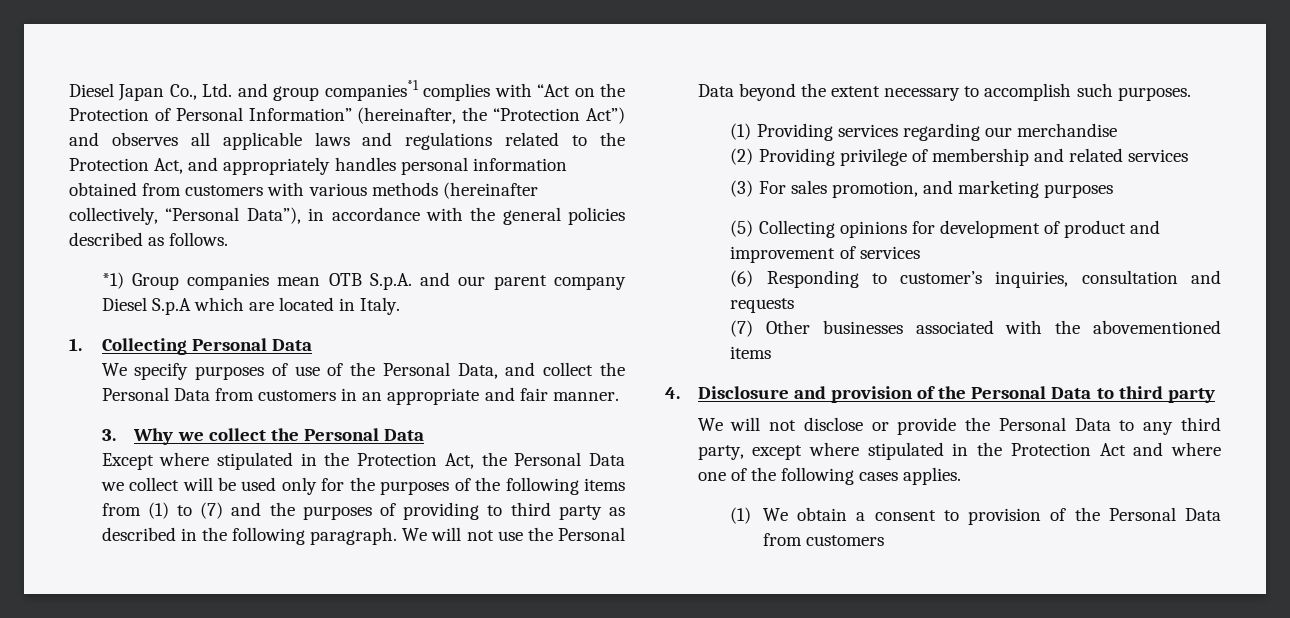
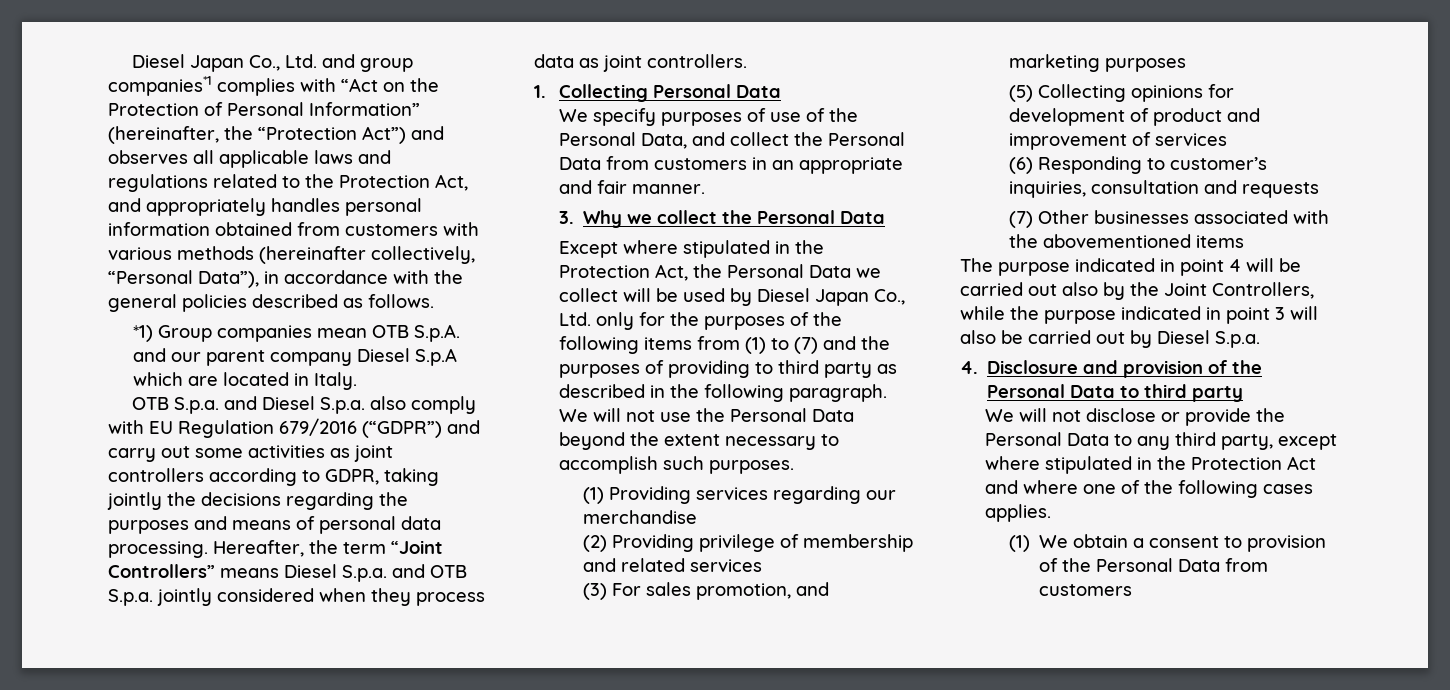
(401, 306) none -> [132,396,477,414] [108,418,480,438] [108,445,393,462] [108,468,439,486] [107,492,408,510] [108,516,441,534] [108,540,443,558] [108,564,467,582] [108,588,485,606] [534,54,747,72] // OTB S.p.a. and Diesel S.p.a. also comply with EU Regulation 679/2016 (“GDPR”) and carry out some activities as joint controllers according to GDPR, taking jointly the decisions regarding the purposes and means of personal data processing. Hereafter, the term “Joint Controllers” means Diesel S.p.a. and OTB S.p.a. jointly considered when they process data as joint controllers.
(277, 484) none -> [729,288,905,306] [558,312,591,326] by Diesel Japan Co., Ltd.
(772, 352) none -> [960,258,1301,276] [960,282,1314,300] [960,306,1318,324] [960,330,1260,348] // The purpose indicated in point 4 will be carried out also by the Joint Controllers, while the purpose indicated in point 3 will also be carried out by Diesel S.p.a.

